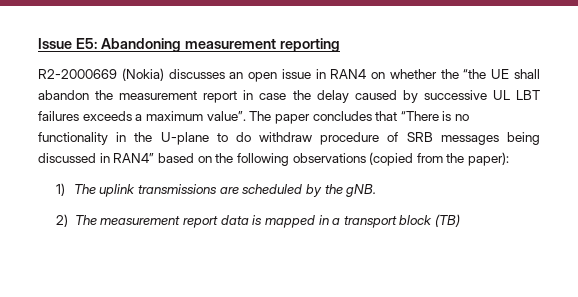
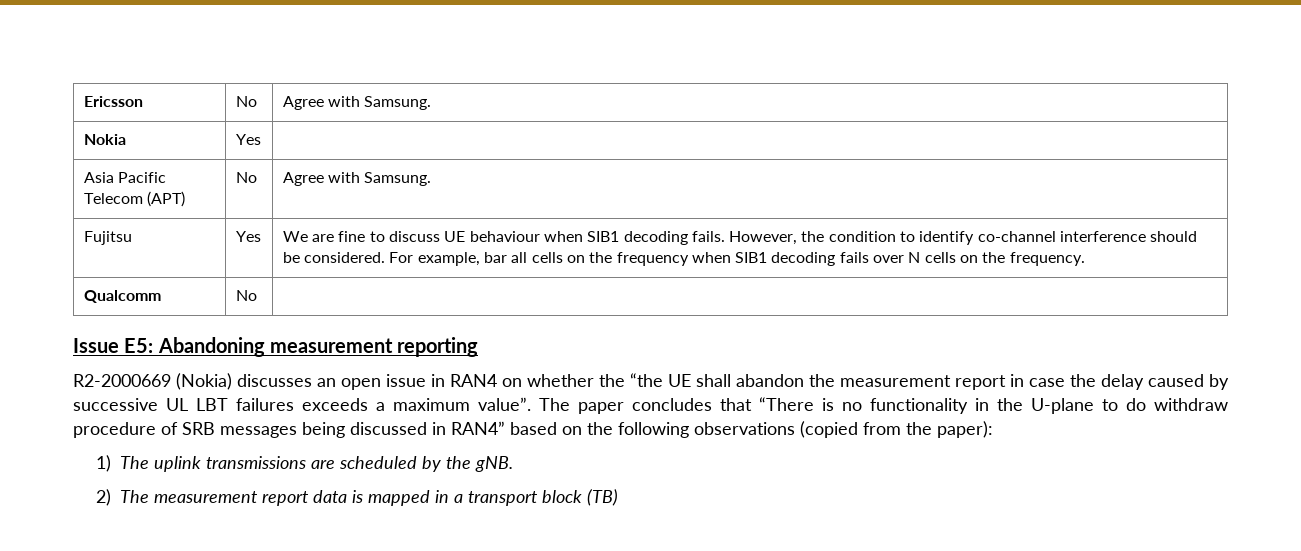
(38, 43) none -> [83,96,143,107] [235,96,257,107] [282,96,432,110] [83,134,126,145] [235,134,261,145] [83,172,166,183] [83,191,185,207] [235,172,257,183] [282,172,432,186] [83,231,132,245] [235,231,261,242] [282,231,1198,245] [282,252,1085,266] [83,290,161,303] [235,290,257,301] Ericsson | No | Agree with Samsung. // Nokia | Yes | // Asia Pacific Telecom (APT) | No | Agree with Samsung. // Fujitsu | Yes | We are fine to discuss UE behaviour when SIB1 decoding fails. However, the condition to identify co-channel interference should be considered. For example, bar all cells on the frequency when SIB1 decoding fails over N cells on the frequency. // Qualcomm | No | //

